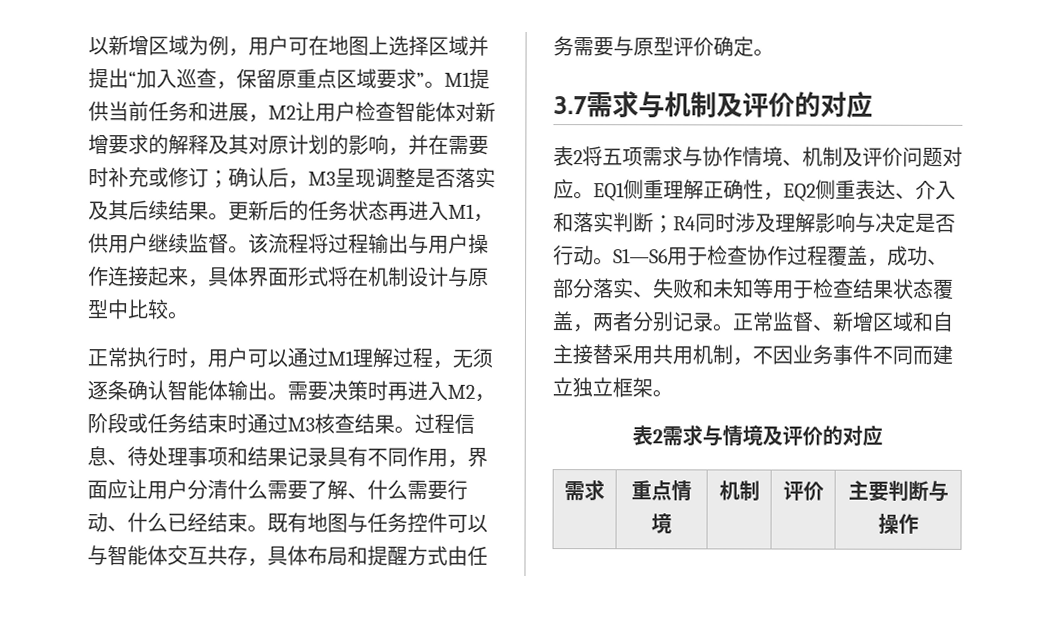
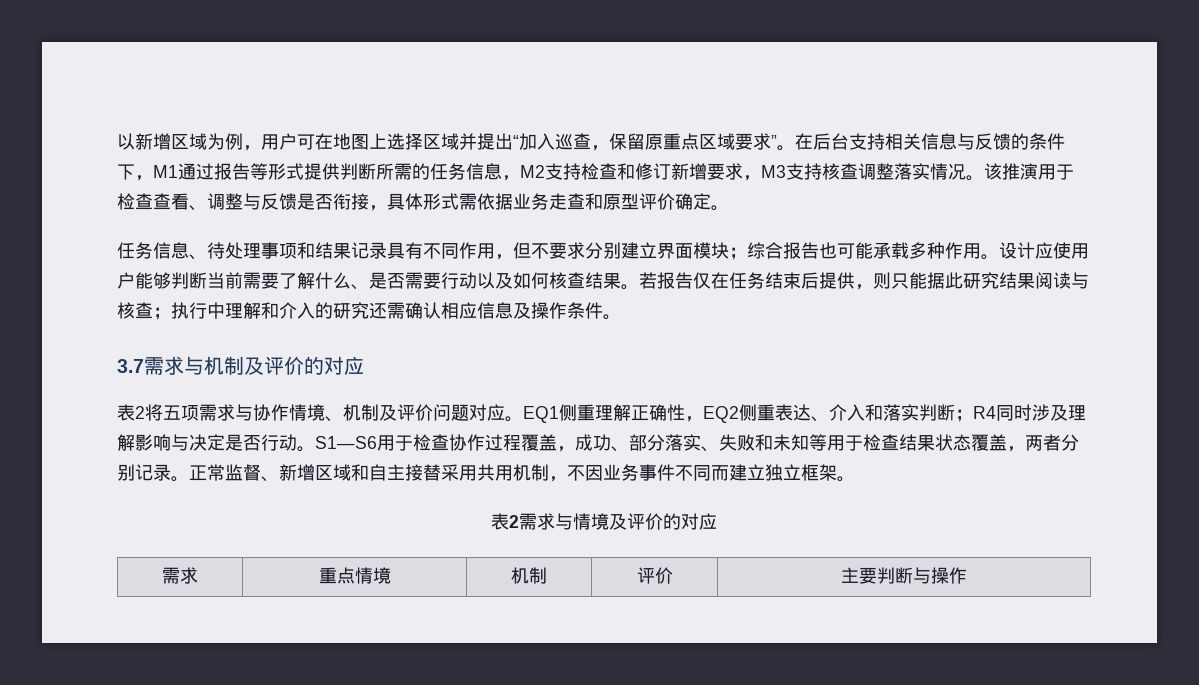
[444,68,490,89] [88,101,496,123] [88,134,489,156] [88,167,496,189] [88,200,494,222] [88,233,489,254] [88,266,489,288] [88,299,189,320] [87,347,493,369] [87,380,495,402] [87,413,455,434] M1提供当前任务和进展，M2让用户检查智能体对新增要求的解释及其对原计划的影响，并在需要时补充或修订；确认后，M3呈现调整是否落实及其后续结果。更新后的任务状态再进入M1，供用户继续监督。该流程将过程输出与用户操作连接起来，具体界面形式将在机制设计与原型中比较。 // 正常执行时，用户可以通过M1理解过程，无须逐条确认智能体输出。需要决策时再进入M2，阶段或任务结束时通过M3核查结果。过程 -> [795,133,1065,150] [117,163,1074,181] [117,193,729,211] [117,242,153,259] 在后台支持相关信息与反馈的条件下，M1通过报告等形式提供判断所需的任务信息，M2支持检查和修订新增要求，M3支持核查调整落实情况。该推演用于检查查看、调整与反馈是否衔接，具体形式需依据业务走查和原型评价确定。 // 任务
[467,447,488,467] [87,479,468,500] [87,512,488,533] [87,545,488,567] [553,36,754,57] 界面应让用户分清什么需要了解、什么需要行动、什么已经结束。既有地图与任务控件可以与智能体交互共存，具体布局和提醒方式由任务需要与原型评价确定 -> [513,242,1089,260] [117,272,1089,290] [117,302,603,320] 但不要求分别建立界面模块；综合报告也可能承载多种作用。设计应使用户能够判断当前需要了解什么、是否需要行动以及如何核查结果。若报告仅在任务结束后提供，则只能据此研究结果阅读与核查；执行中理解和介入的研究还需确认相应信息及操作条件

